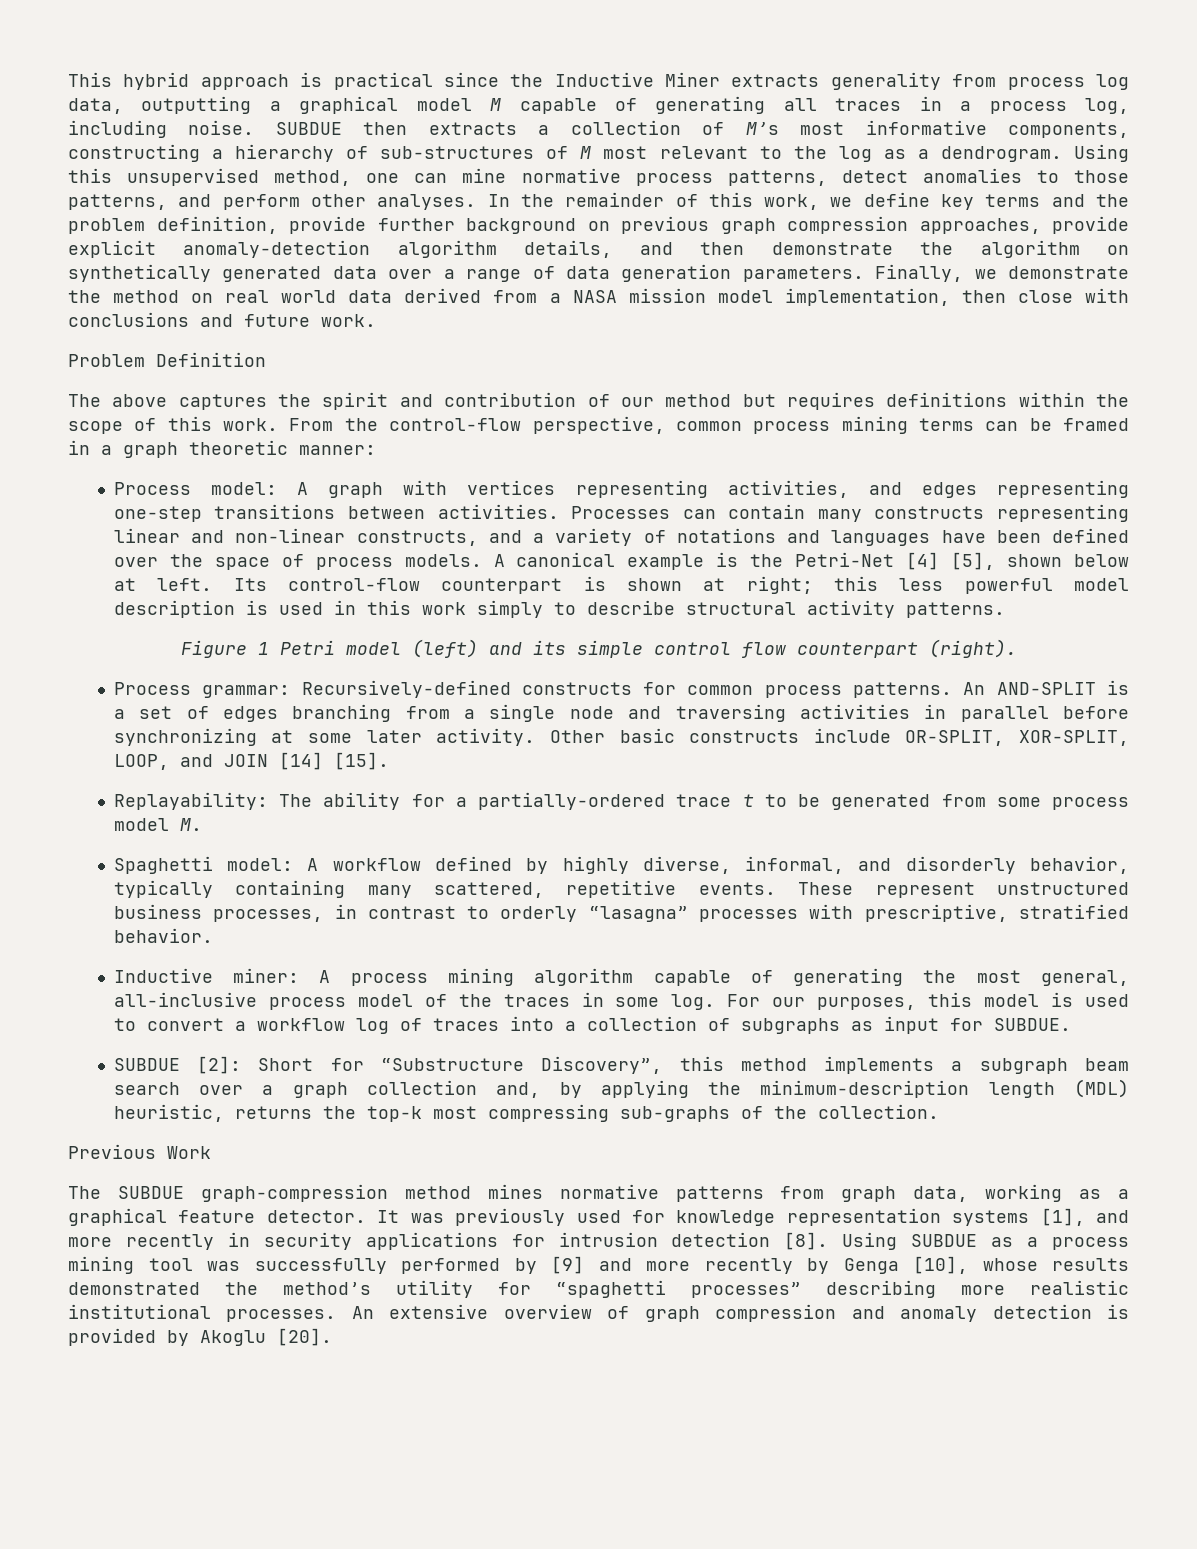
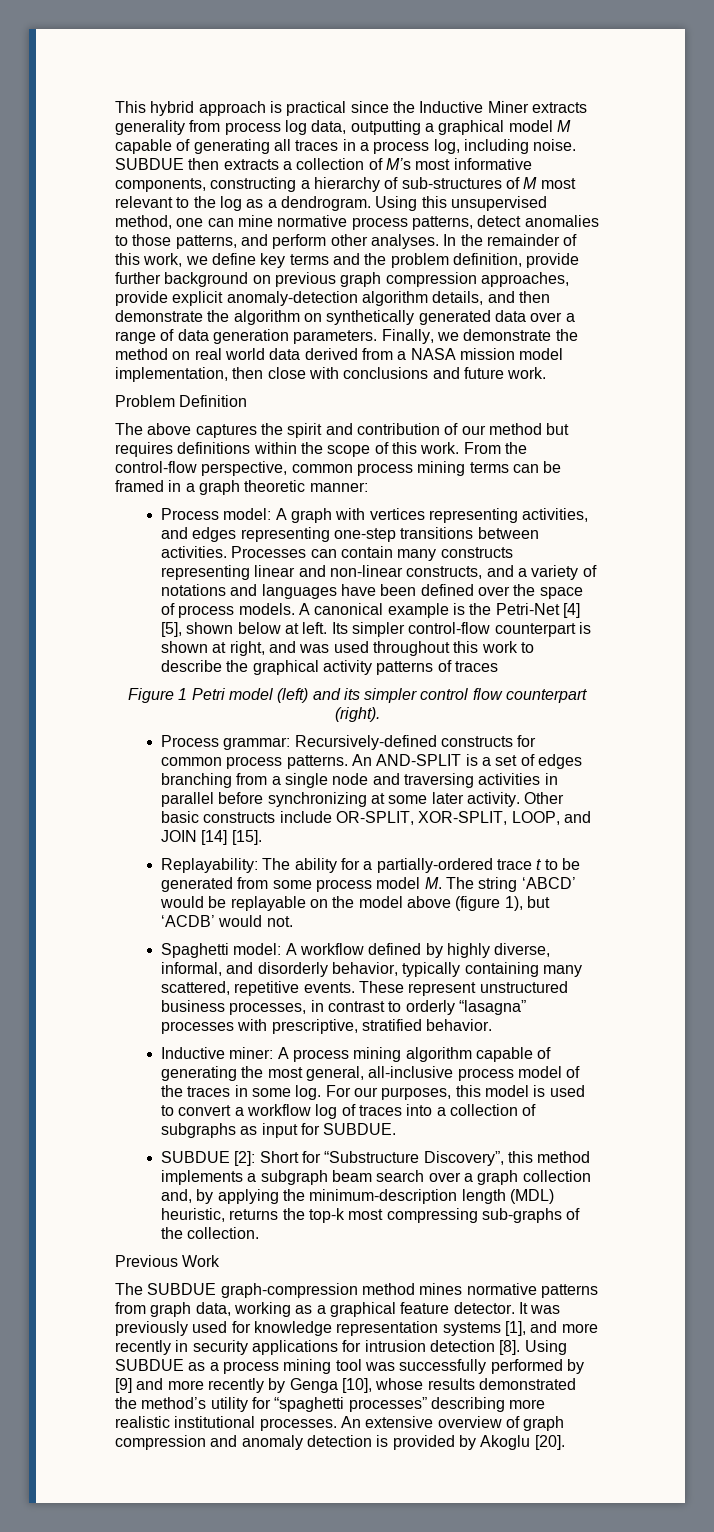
(267, 584) none -> [351,622,405,637] simpler
[746,576,1129,594] [113,600,356,618] right; this less powerful model description is used in -> [229,641,450,656] right, and was used throughout
[476,600,543,618] simply -> (518, 647) none
[685,600,1005,618] structural activity patterns. -> [226,660,498,675] the graphical activity patterns of traces
[576,640,643,658] simple -> [364,688,418,703] simpler
(202, 824) none -> [445,877,576,892] [160,896,550,911] [161,915,293,927] The string ‘ABCD’ would be replayable on the model above (figure 1), but ‘ACDB’ would not.

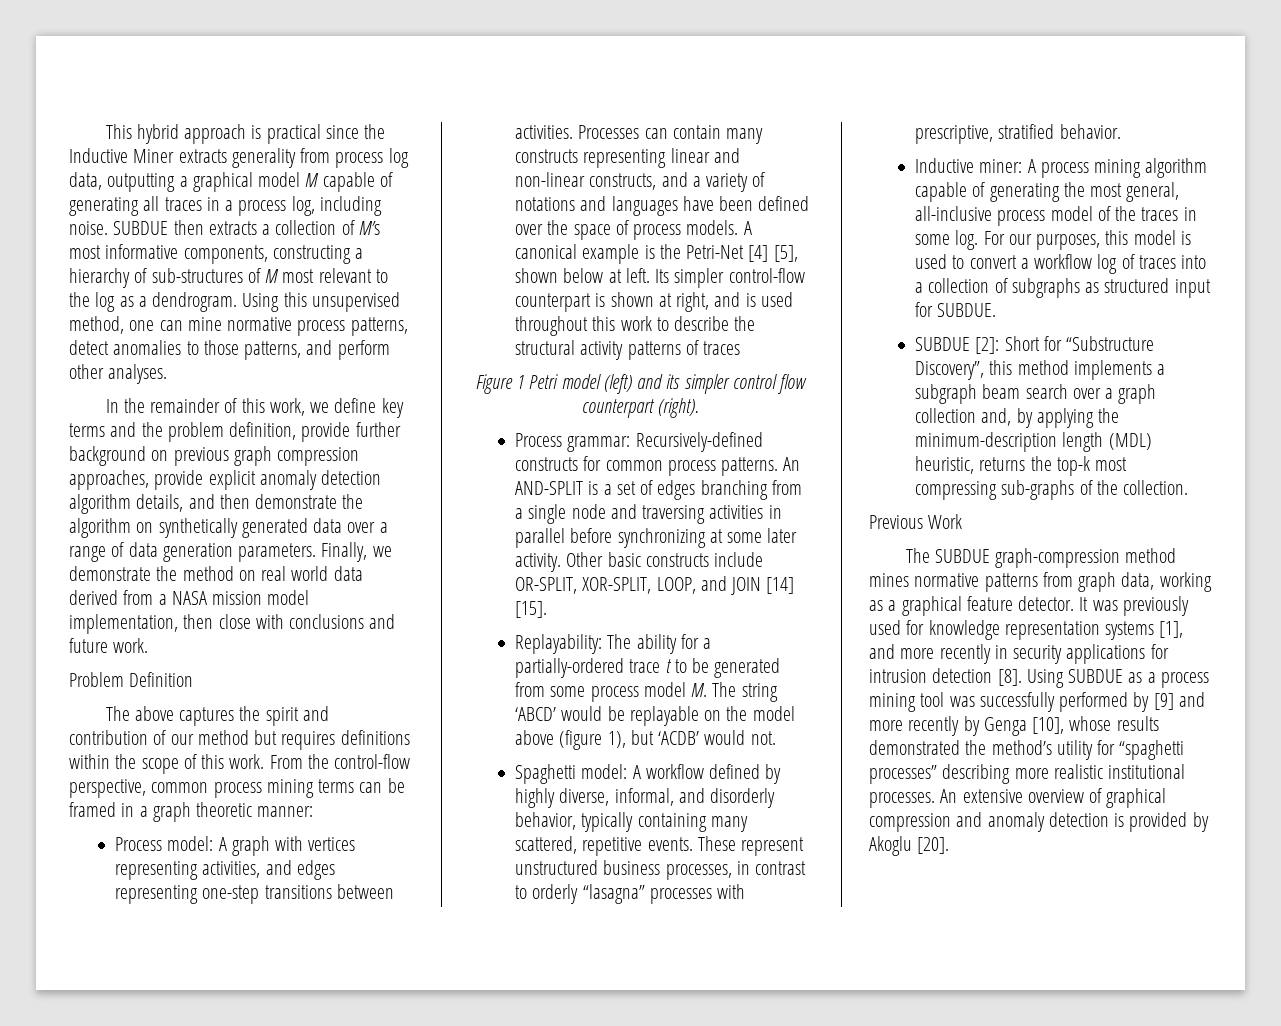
(439, 241) none -> (168, 374) //
[226,291,358,306] anomaly-detection -> [259,470,382,490] anomaly detection
[299,644,330,653] was -> [745,293,756,307] is
[252,660,319,675] graphical -> [515,340,576,355] structural
(258, 1130) none -> [1104,278,1170,293] structured
[523,1416,565,1431] graph -> [1106,788,1167,808] graphical

